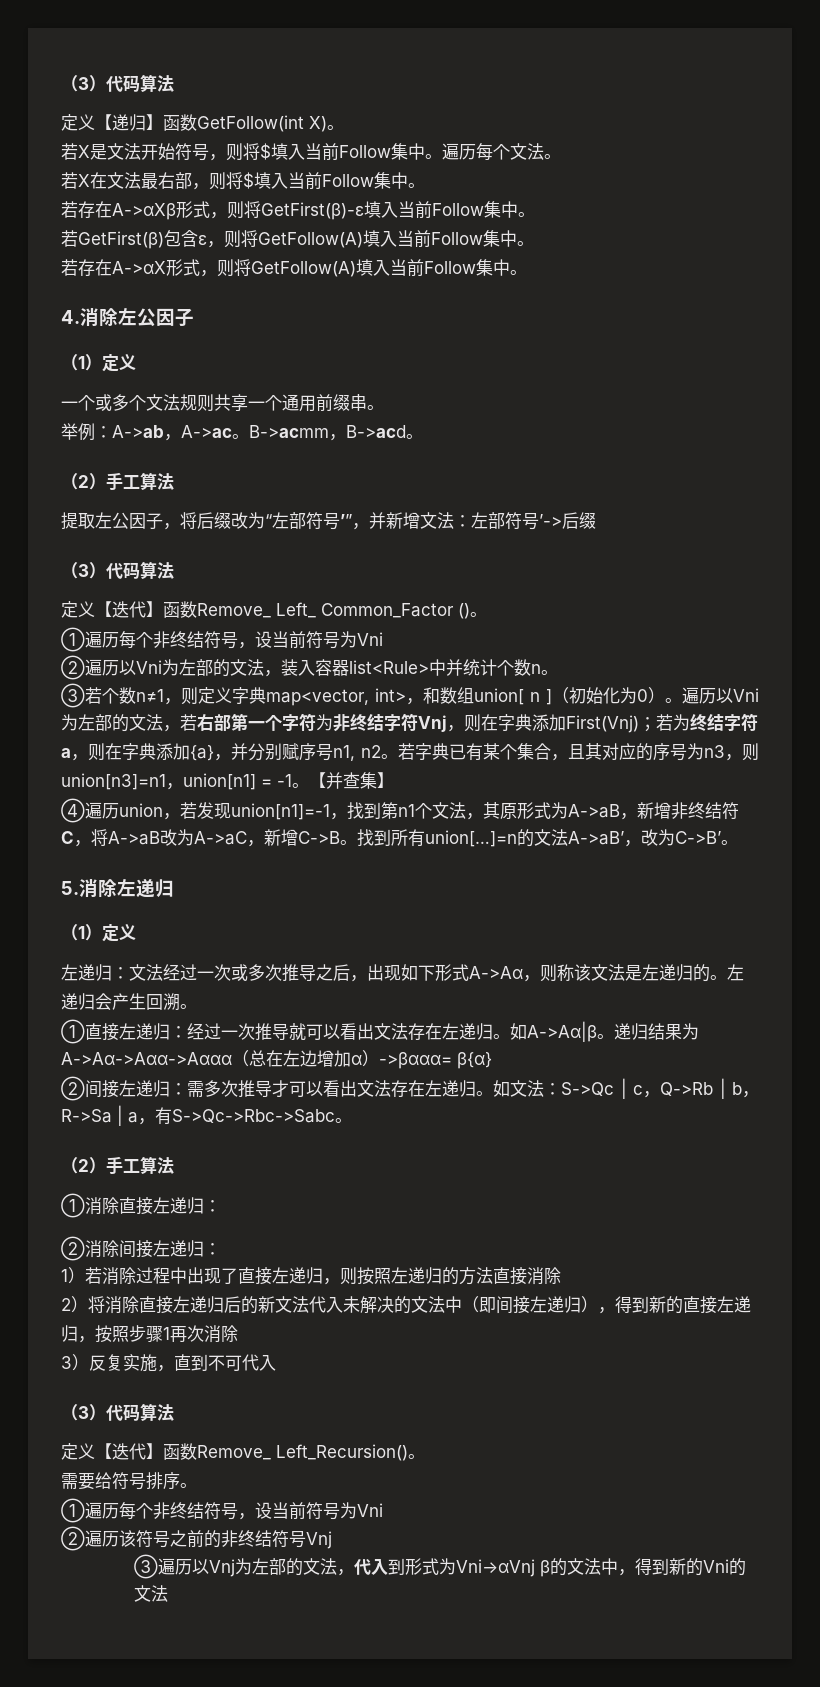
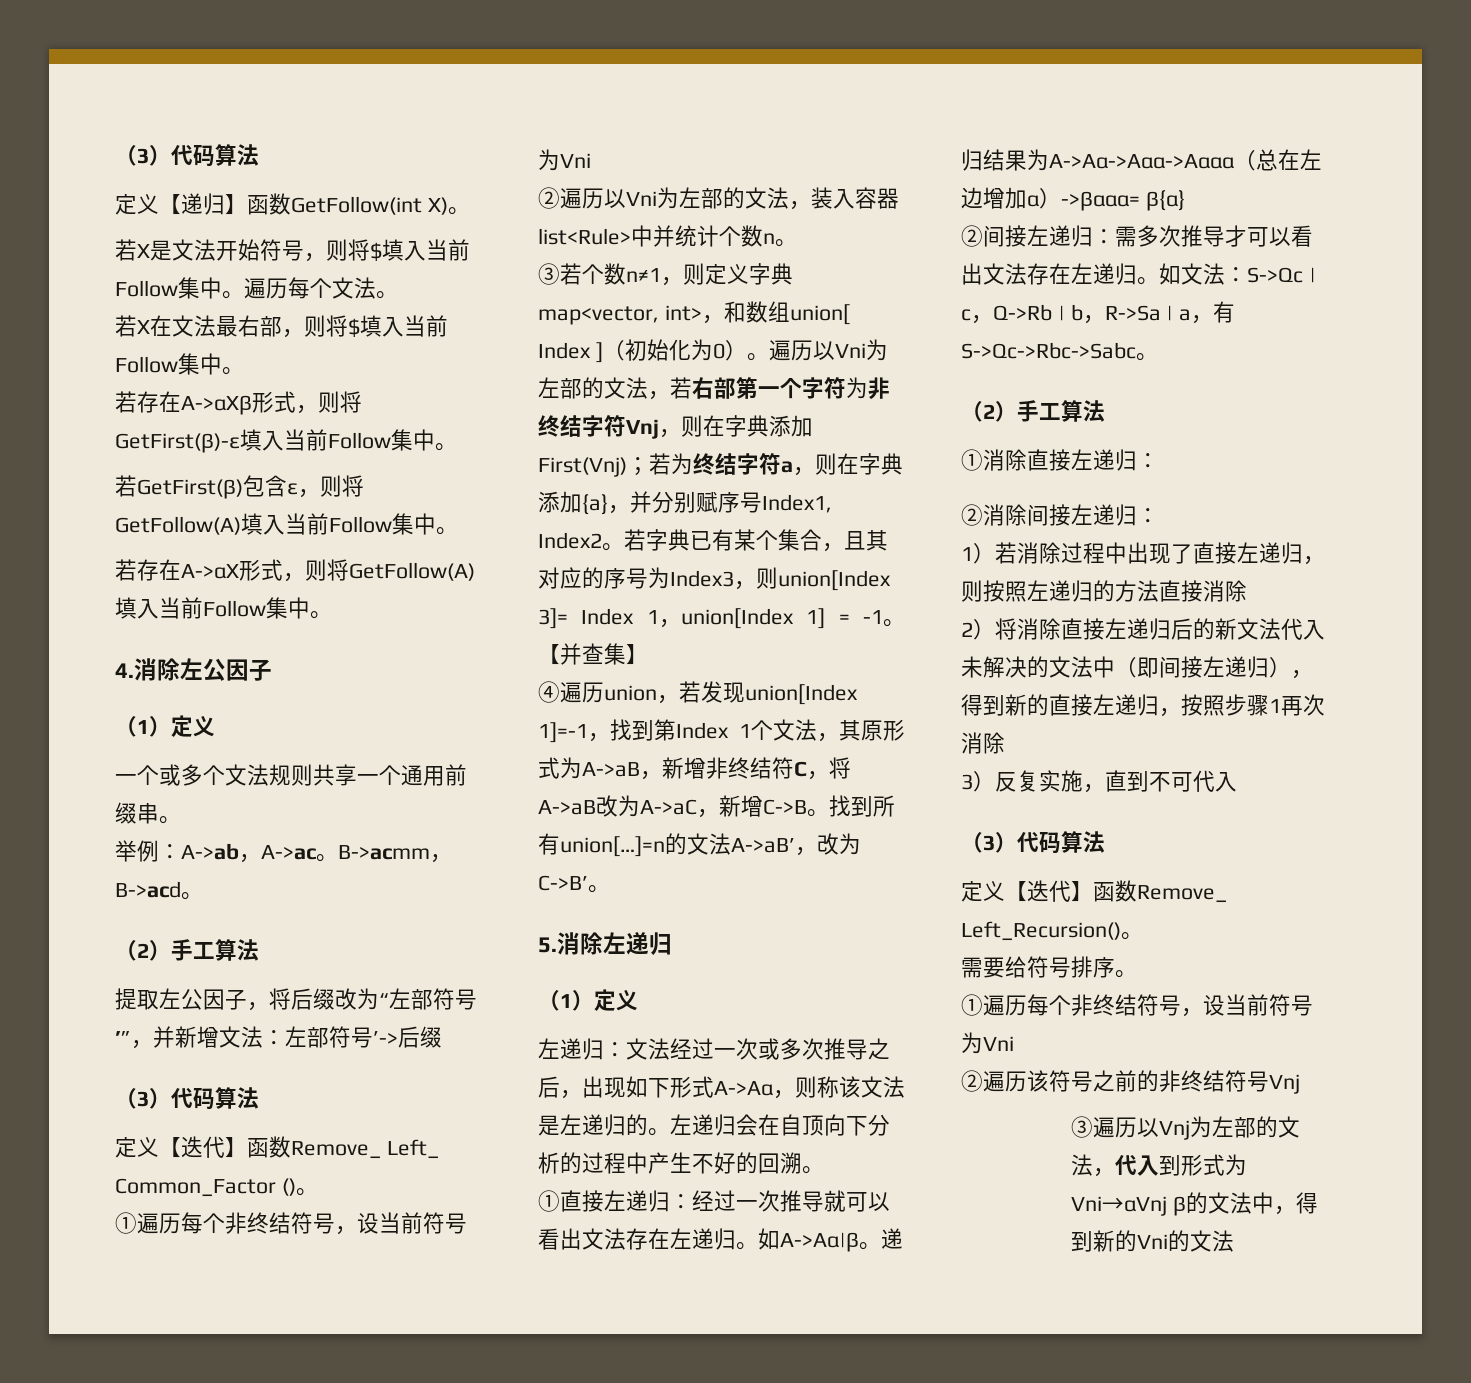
[530,692,540,702] n -> [538,342,591,359] Index
[333,745,381,761] n1, n2 -> [762,494,832,513] [538,532,602,549] Index1, Index2
[704,743,759,761] [61,773,256,790] n3，则union[n3]=n1，union[n1] -> [670,567,891,591] [538,608,826,629] Index3，则union[Index 3]= Index 1，union[Index 1]
[231,802,415,820] union[n1]=-1，找到第n1 -> [745,684,858,705] [538,719,751,743] union[Index 1]=-1，找到第Index 1
[112,993,146,1010] 产生 -> [758,1114,890,1136] [538,1152,758,1174] 在自顶向下分析的过程中产生不好的

